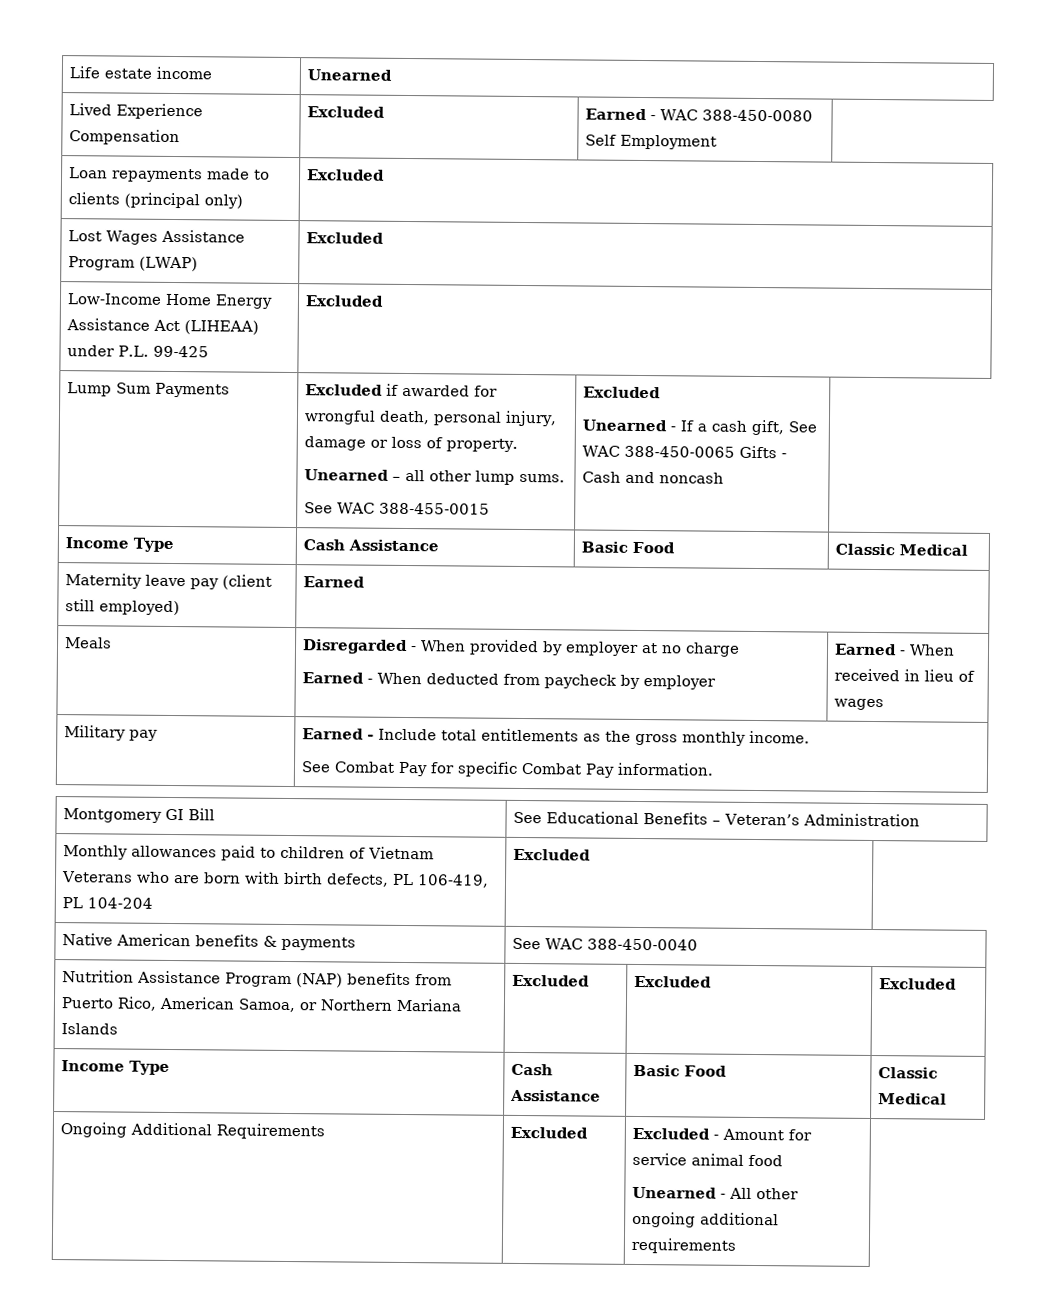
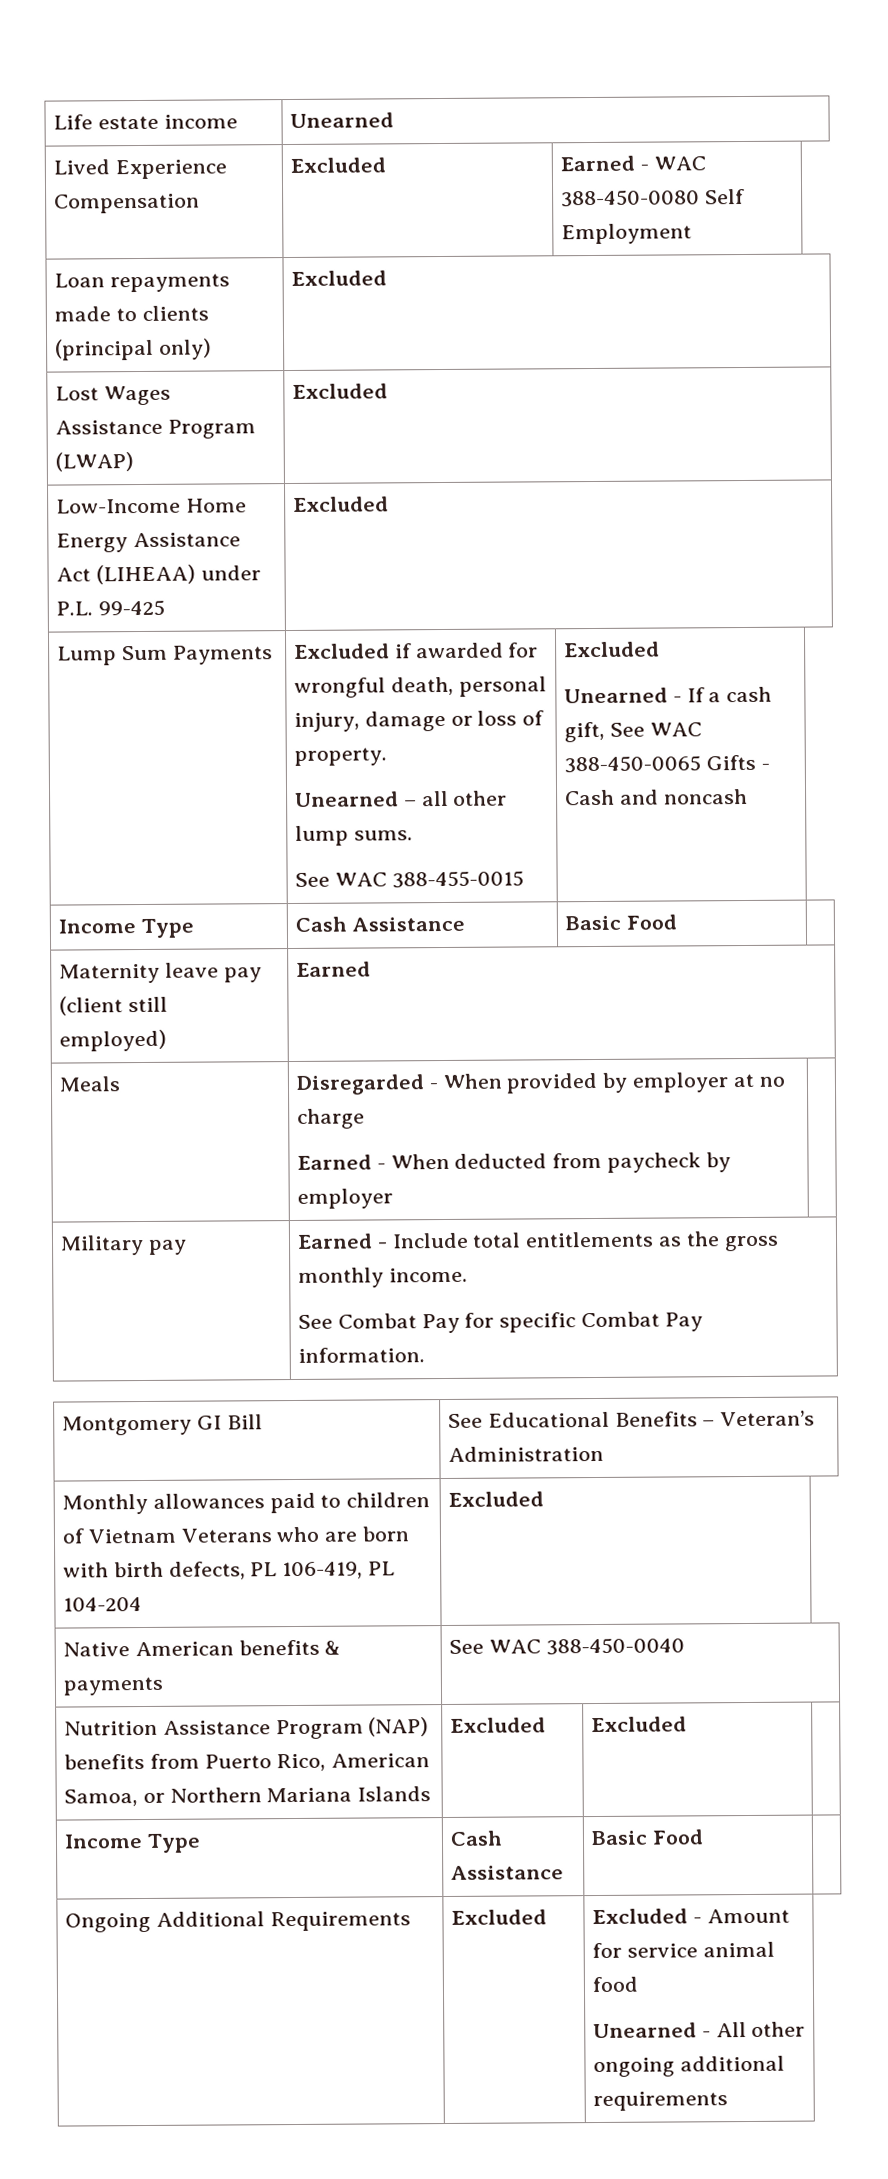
[834,543,968,556] Classic Medical -> (677, 922) none
[833,643,955,656] [833,668,975,682] [833,698,884,711] Earned - When received in lieu of wages -> (393, 1198) none
[878,978,957,990] [60,1060,170,1075] [510,1063,553,1076] [509,1089,601,1102] [632,1064,727,1077] [877,1067,938,1079] [877,1093,947,1105] Excluded // Income Type | Cash Assistance | Basic Food | Classic Medical -> [63,1833,201,1853] [449,1830,503,1846] [450,1865,564,1880] [590,1829,704,1846] // Income Type | Cash Assistance | Basic Food |

